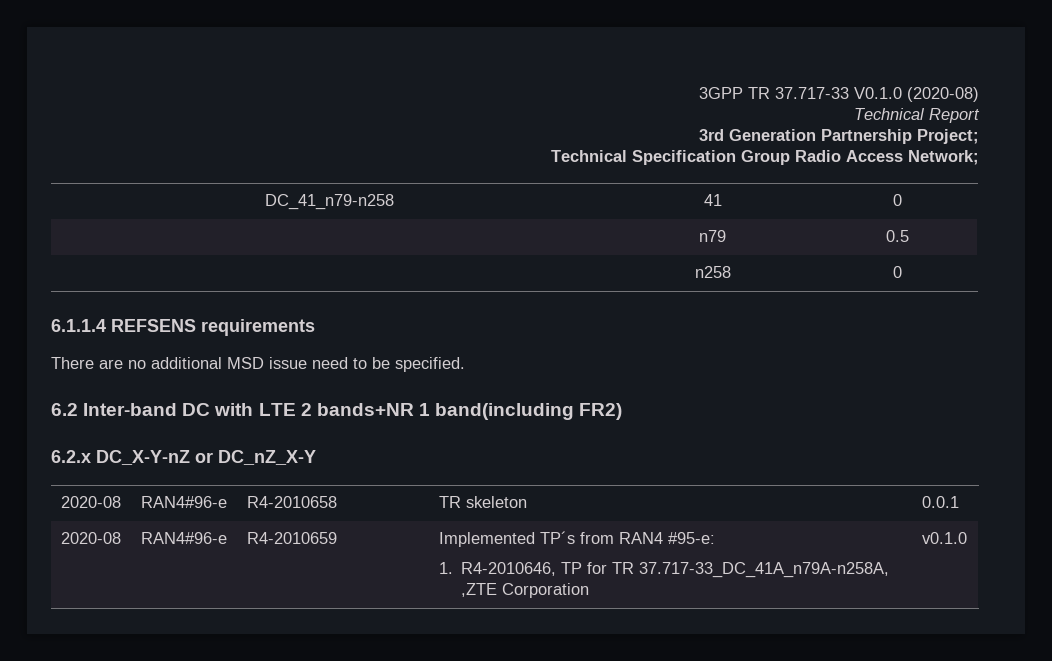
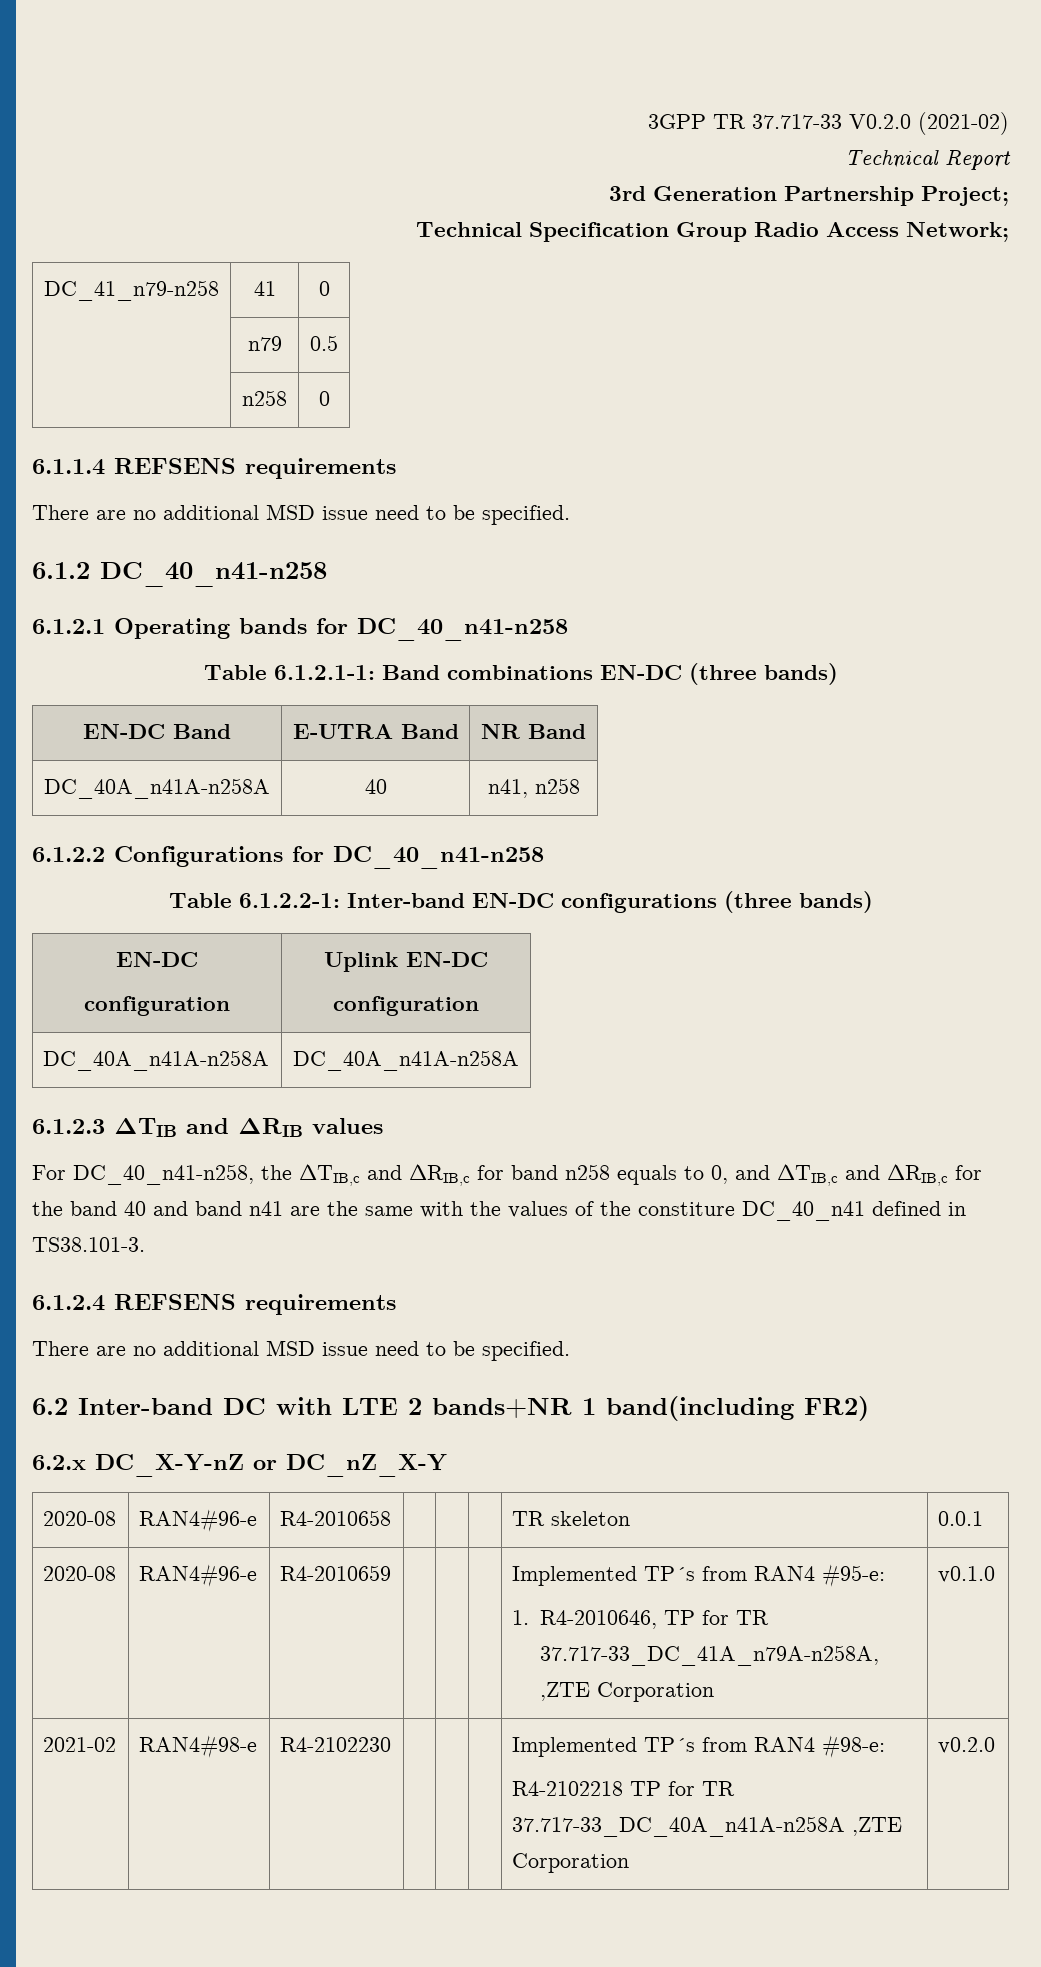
[854,87,979,102] V0.1.0 (2020-08) -> [849,112,1009,135] V0.2.0 (2021-02)
(465, 364) none -> [32,562,327,587] [32,618,568,641] [203,663,838,685] [83,724,232,739] [292,724,459,739] [481,724,586,739] [44,778,270,799] [364,779,387,794] [487,778,580,798] [32,846,544,869] [168,891,873,913] [116,952,198,967] [84,996,230,1016] [324,952,488,972] [333,996,479,1016] [43,1050,270,1071] [293,1050,519,1071] [32,1118,383,1137] [32,1163,982,1186] [32,1201,966,1221] [32,1237,145,1252] [32,1294,396,1315] [32,1340,570,1361] // 6.1.2 DC_40_n41-n258 // 6.1.2.1 Operating bands for DC_40_n41-n258 // Table 6.1.2.1-1: Band combinations EN-DC (three bands) // EN-DC Band | E-UTRA Band | NR Band // DC_40A_n41A-n258A | 40 | n41, n258 // 6.1.2.2 Configurations for DC_40_n41-n258 // Table 6.1.2.2-1: Inter-band EN-DC configurations (three bands) // EN-DC // configuration | Uplink EN-DC // configuration // DC_40A_n41A-n258A | DC_40A_n41A-n258A // 6.1.2.3 ∆TIB and ∆RIB values // For DC_40_n41-n258, the ΔTIB,c and ΔRIB,c for band n258 equals to 0, and ΔTIB,c and ΔRIB,c for the band 40 and band n41 are the same with the values of the constiture DC_40_n41 defined in TS38.101-3. // 6.1.2.4 REFSENS requirements // There are no additional MSD issue need to be specified.
(967, 538) none -> [43,1737,117,1752] [139,1735,258,1758] [280,1737,392,1752] [512,1735,886,1758] [512,1781,736,1796] [512,1816,903,1837] [512,1853,630,1873] [938,1737,996,1754] // 2021-02 | RAN4#98-e | R4-2102230 | | | | Implemented TP´s from RAN4 #98-e: // R4-2102218 TP for TR 37.717-33_DC_40A_n41A-n258A ,ZTE Corporation | v0.2.0

